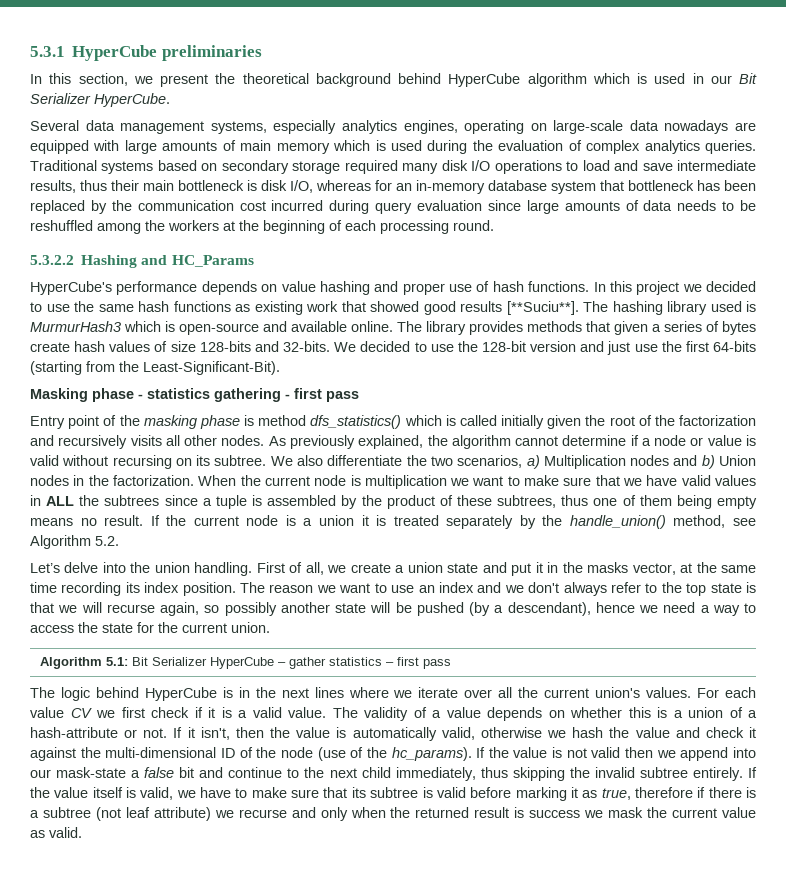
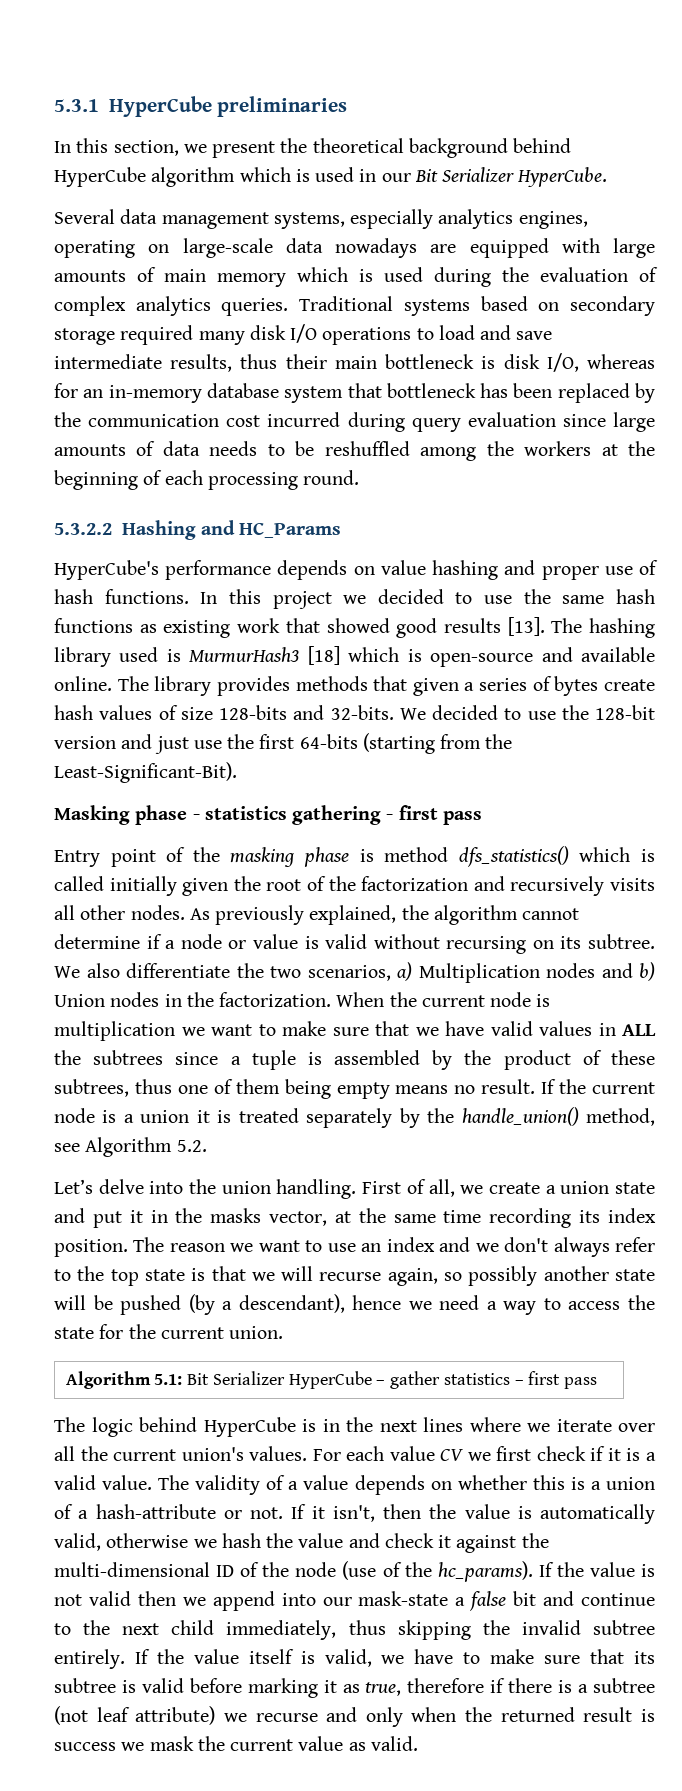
[506,301,579,315] [**Suciu**]. -> [507,617,545,636] [13].
(121, 326) none -> [307,646,340,665] [18]

